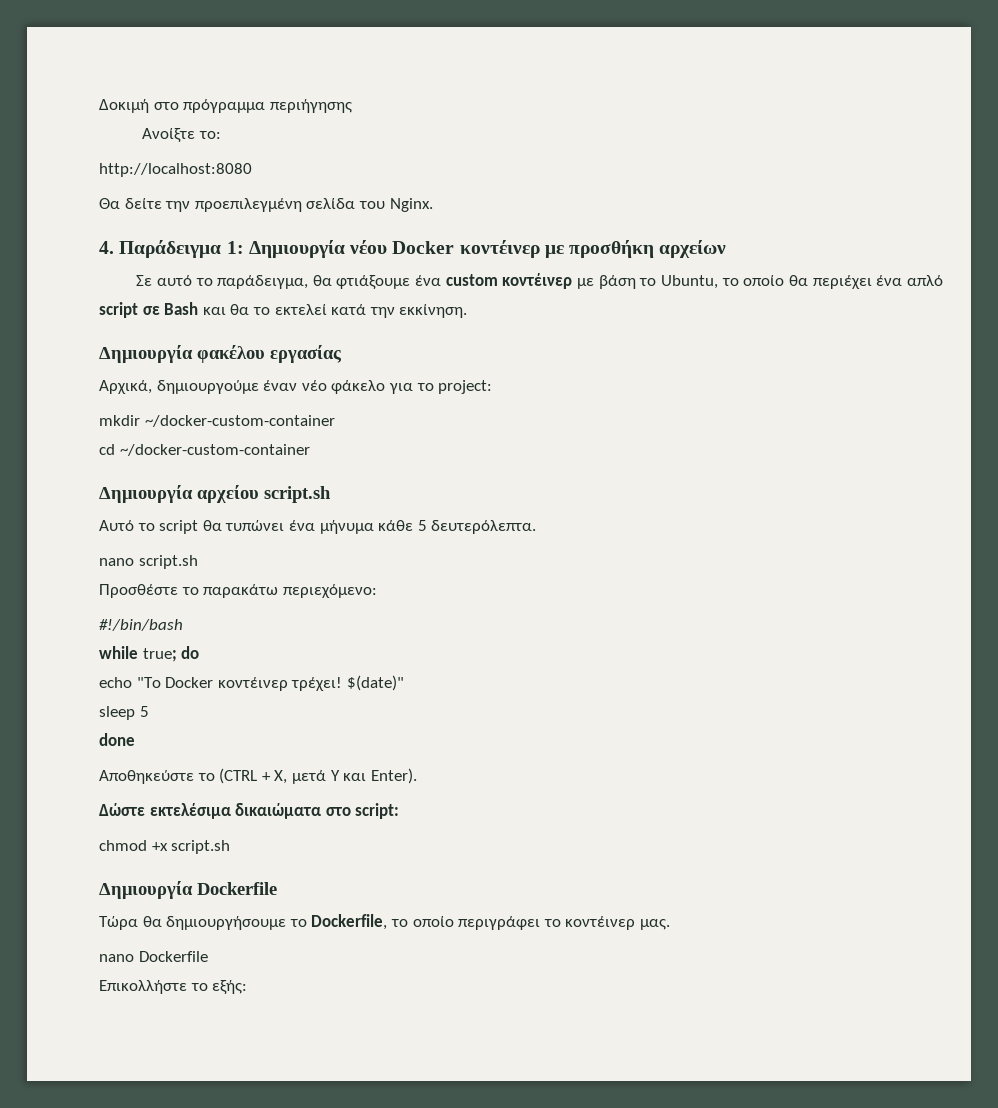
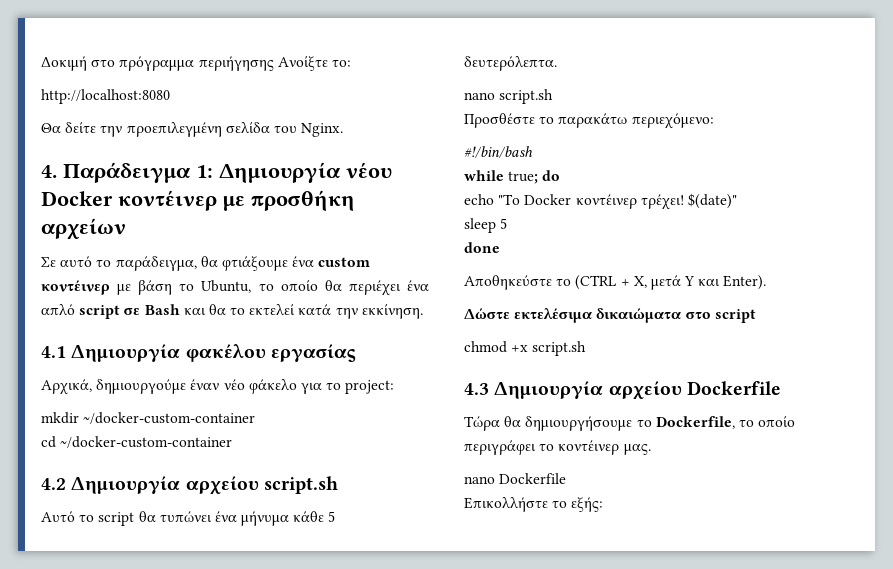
(352, 106) // -> (274, 63) none
(468, 311) none -> [41,346,66,358] 4.1
(310, 450) none -> [41,478,66,490] 4.2
[355,803,400,819] script: -> [714,309,756,323] script
[99,881,193,899] Δημιουργία -> [464,381,682,400] 4.3 Δημιουργία αρχείου

